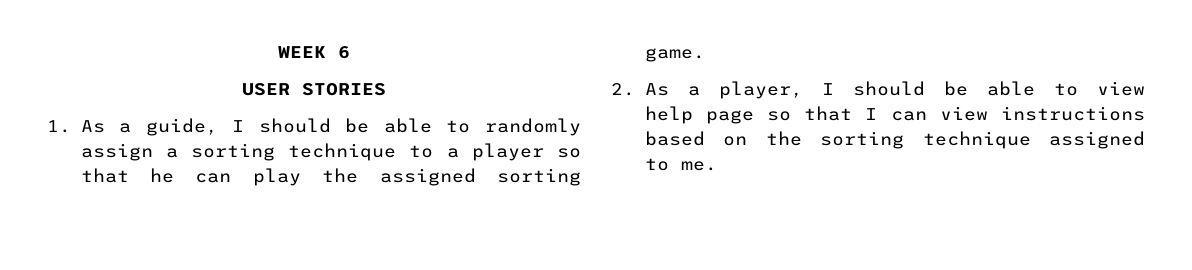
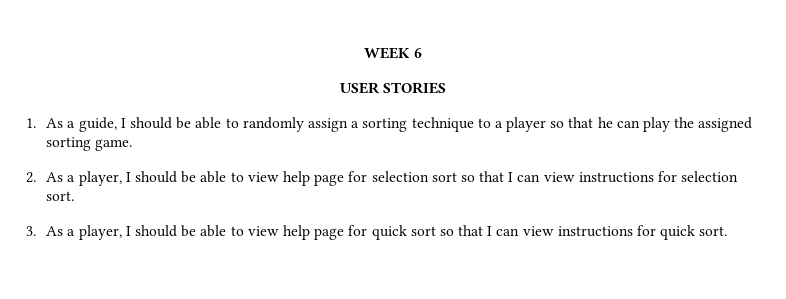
[767,106,1145,121] [644,131,1145,149] [644,158,717,171] so that I can view instructions based on the sorting technique assigned to me. -> [348,171,739,183] [46,191,75,201] [26,225,728,240] for selection sort so that I can view instructions for selection sort. // 3. As a player, I should be able to view help page for quick sort so that I can view instructions for quick sort.

